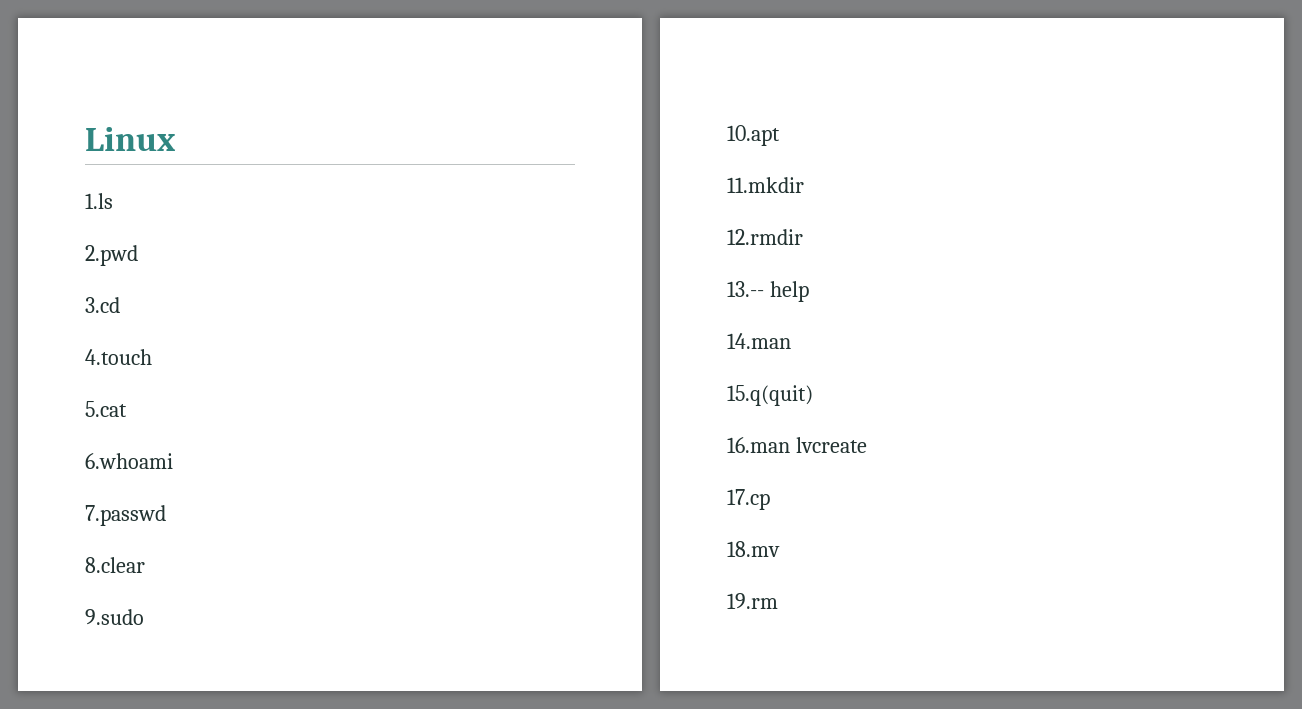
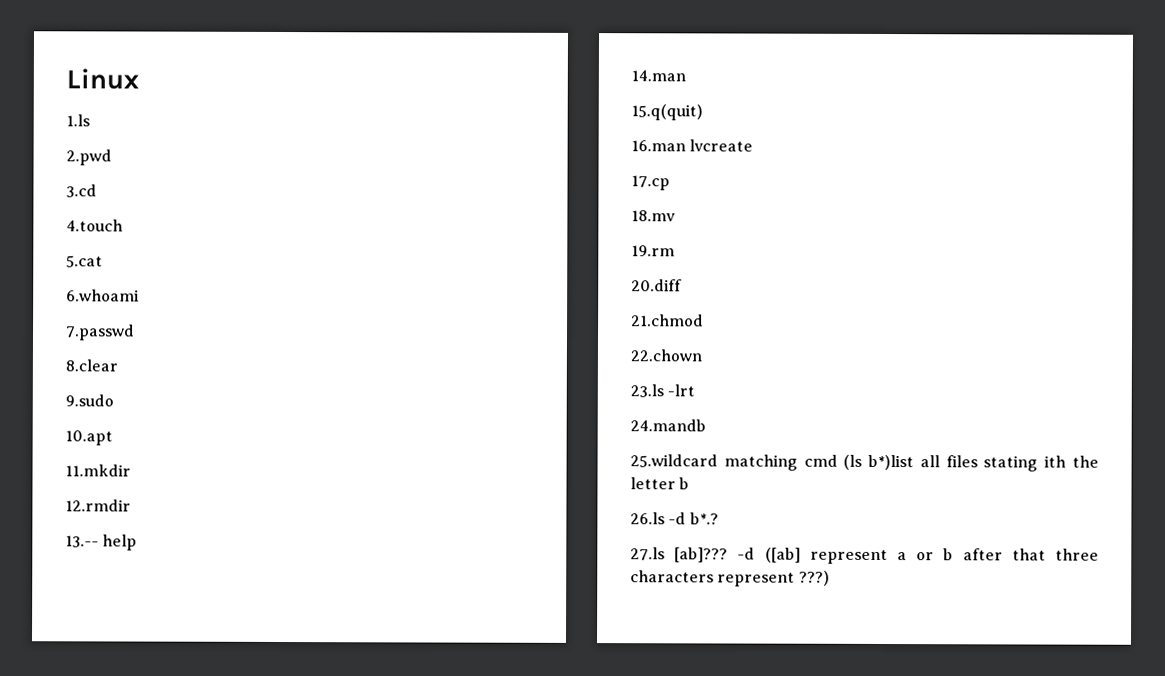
(778, 601) none -> [631,279,682,292] [631,314,704,327] [630,349,702,362] [630,384,696,398] [630,419,706,432] [630,454,1099,472] [630,477,690,490] [630,512,719,525] [630,547,1099,565] [630,570,830,587] // 20.diff // 21.chmod // 22.chown // 23.ls -lrt // 24.mandb // 25.wildcard matching cmd (ls b*)list all files stating ith the letter b // 26.ls -d b*.? // 27.ls [ab]??? -d ([ab] represent a or b after that three characters represent ???)

